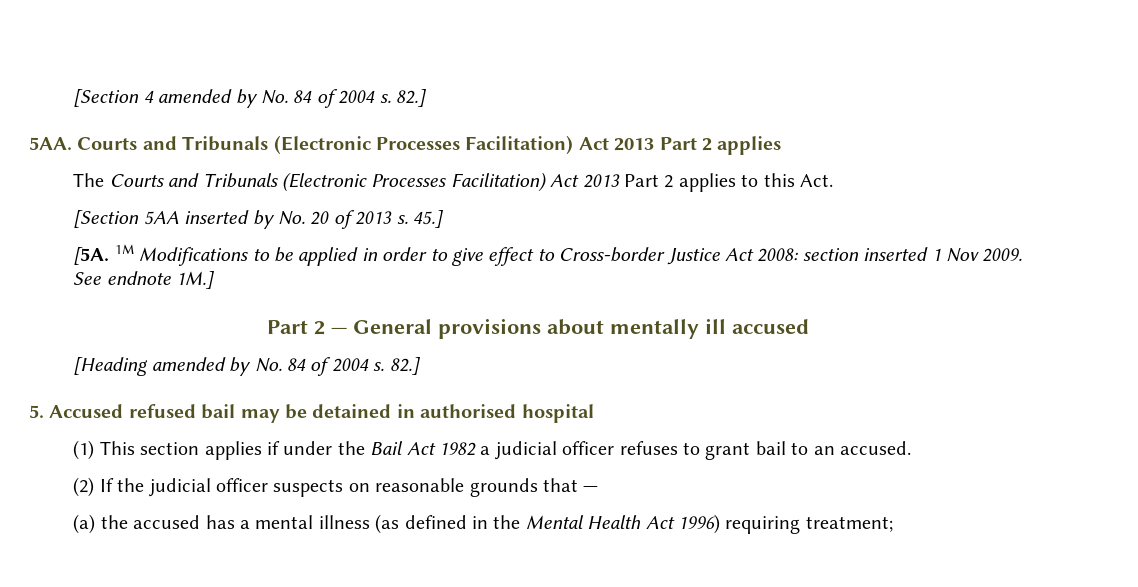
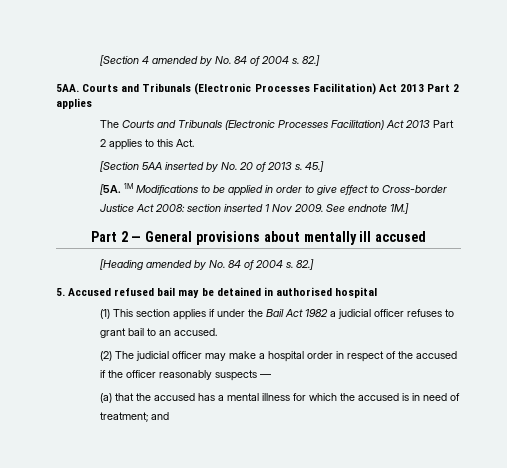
[99,478,578,497] If the judicial officer suspects on reasonable grounds that -> [114,351,457,362] [99,370,257,381] The judicial officer may make a hospital order in respect of the accused if the officer reasonably suspects
(96, 524) none -> [114,393,134,401] that
[375,514,893,534] (as defined in the Mental Health Act 1996) requiring treatment; -> [292,393,460,401] [99,412,169,422] for which the accused is in need of treatment; and

